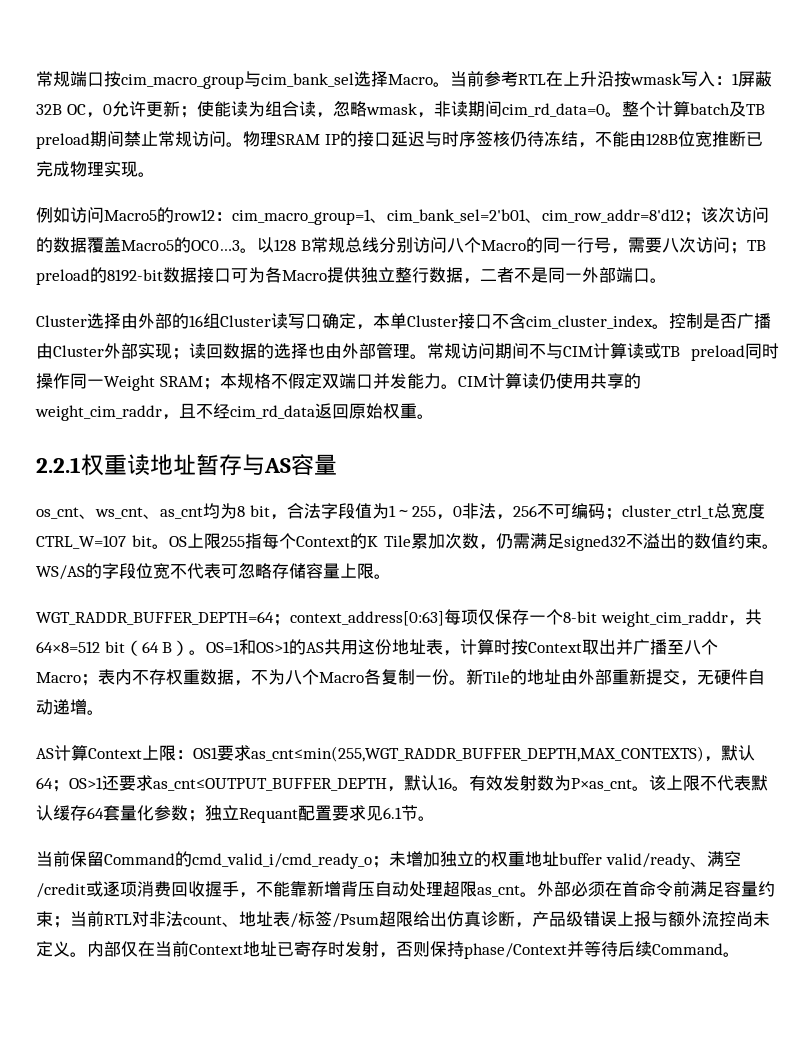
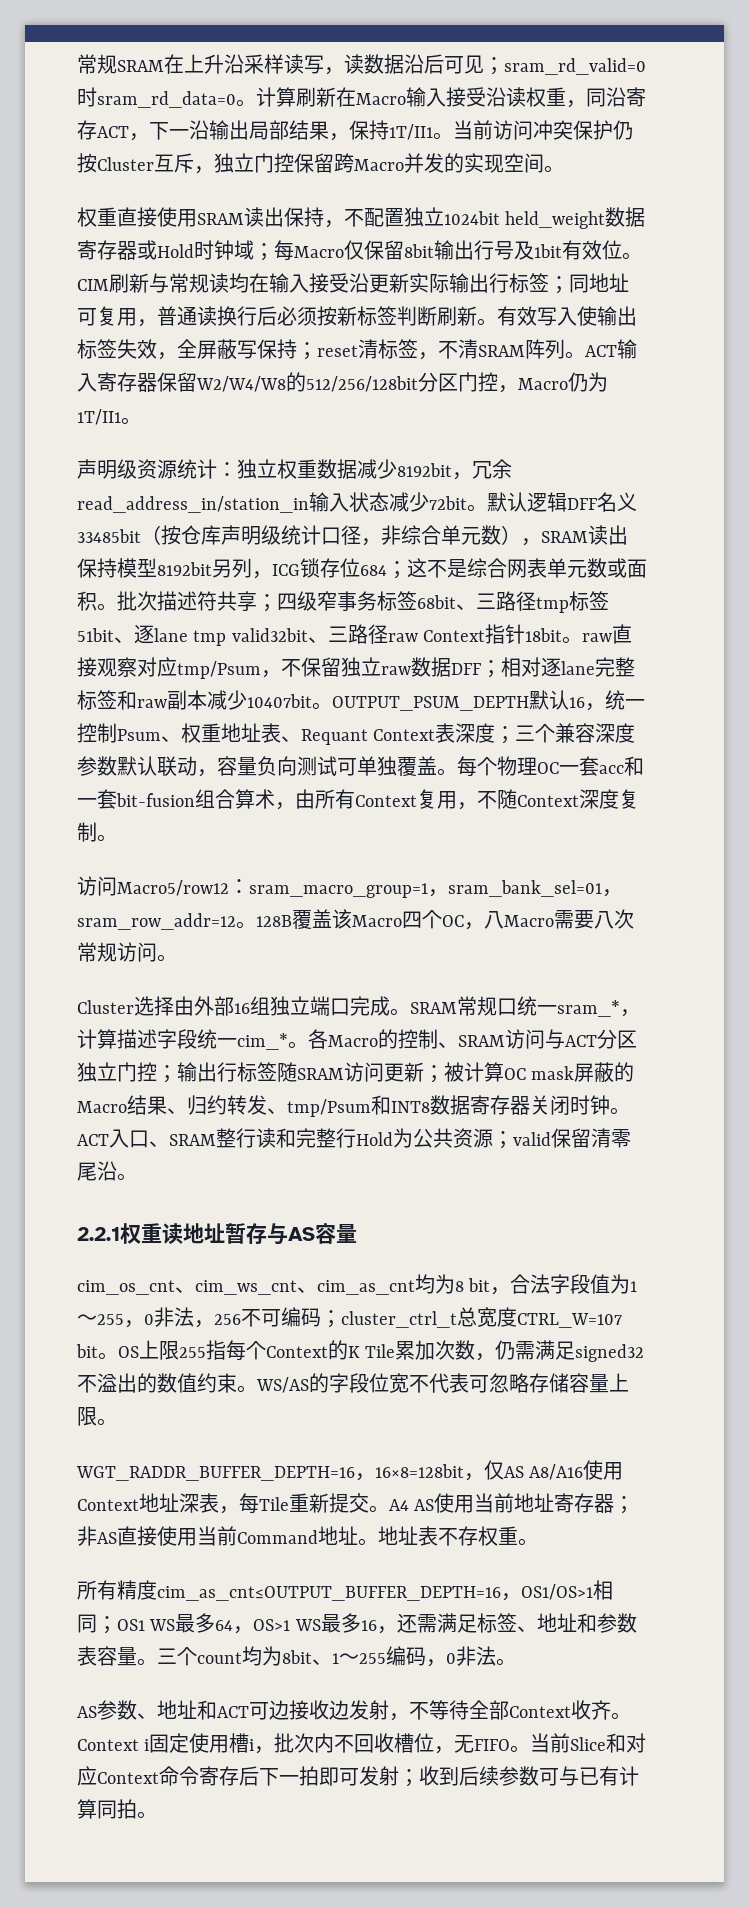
[36,71,772,89] [36,100,765,118] [36,131,763,149] [36,161,155,177] [36,207,769,225] [36,237,766,254] [36,267,667,285] [36,313,771,330] [36,343,779,361] [36,373,641,391] [35,403,417,421] 常规端口按cim_macro_group与cim_bank_sel选择Macro。当前参考RTL在上升沿按wmask写入：1屏蔽32B OC，0允许更新；使能读为组合读，忽略wmask，非读期间cim_rd_data=0。整个计算batch及TB preload期间禁止常规访问。物理SRAM IP的接口延迟与时序签核仍待冻结，不能由128B位宽推断已完成物理实现。 // 例如访问Macro5的row12：cim_macro_group=1、cim_bank_sel=2'b01、cim_row_addr=8'd12；该次访问的数据覆盖Macro5的OC0…3。以128 B常规总线分别访问八个Macro的同一行号，需要八次访问；TB preload的8192-bit数据接口可为各Macro提供独立整行数据，二者不是同一外部端口。 // Cluster选择由外部的16组Cluster读写口确定，本单Cluster接口不含cim_cluster_index。控制是否广播由Cluster外部实现；读回数据的选择也由外部管理。常规访问期间不与CIM计算读或TB preload同时操作同一Weight SRAM；本规格不假定双端口并发能力。CIM计算读仍使用共享的weight_cim_raddr，且不经cim_rd_data返回原始权重 -> [77,54,646,75] [77,87,646,108] [77,120,633,141] [77,153,564,174] [77,207,646,229] [77,240,642,261] [77,273,629,294] [77,306,637,327] [77,339,637,360] [77,372,608,393] [77,409,141,425] [77,459,512,480] [77,492,637,513] [77,525,628,546] [77,558,647,579] [77,591,609,613] [77,624,633,646] [77,657,635,679] [77,690,645,711] [77,723,636,745] [77,756,644,777] [77,789,639,810] [77,822,117,842] [77,876,622,898] [77,909,634,930] [77,942,177,962] [77,996,640,1017] [77,1029,637,1050] [77,1062,635,1083] [77,1095,630,1117] [77,1128,631,1149] [77,1161,117,1181] 常规SRAM在上升沿采样读写，读数据沿后可见；sram_rd_valid=0时sram_rd_data=0。计算刷新在Macro输入接受沿读权重，同沿寄存ACT，下一沿输出局部结果，保持1T/II1。当前访问冲突保护仍按Cluster互斥，独立门控保留跨Macro并发的实现空间。 // 权重直接使用SRAM读出保持，不配置独立1024bit held_weight数据寄存器或Hold时钟域；每Macro仅保留8bit输出行号及1bit有效位。CIM刷新与常规读均在输入接受沿更新实际输出行标签；同地址可复用，普通读换行后必须按新标签判断刷新。有效写入使输出标签失效，全屏蔽写保持；reset清标签，不清SRAM阵列。ACT输入寄存器保留W2/W4/W8的512/256/128bit分区门控，Macro仍为1T/II1。 // 声明级资源统计：独立权重数据减少8192bit，冗余read_address_in/station_in输入状态减少72bit。默认逻辑DFF名义33485bit（按仓库声明级统计口径，非综合单元数），SRAM读出保持模型8192bit另列，ICG锁存位684；这不是综合网表单元数或面积。批次描述符共享；四级窄事务标签68bit、三路径tmp标签51bit、逐lane tmp valid32bit、三路径raw Context指针18bit。raw直接观察对应tmp/Psum，不保留独立raw数据DFF；相对逐lane完整标签和raw副本减少10407bit。OUTPUT_PSUM_DEPTH默认16，统一控制Psum、权重地址表、Requant Context表深度；三个兼容深度参数默认联动，容量负向测试可单独覆盖。每个物理OC一套acc和一套bit-fusion组合算术，由所有Context复用，不随Context深度复制。 // 访问Macro5/row12：sram_macro_group=1，sram_bank_sel=01，sram_row_addr=12。128B覆盖该Macro四个OC，八Macro需要八次常规访问。 // Cluster选择由外部16组独立端口完成。SRAM常规口统一sram_*，计算描述字段统一cim_*。各Macro的控制、SRAM访问与ACT分区独立门控；输出行标签随SRAM访问更新；被计算OC mask屏蔽的Macro结果、归约转发、tmp/Psum和INT8数据寄存器关闭时钟。ACT入口、SRAM整行读和完整行Hold为公共资源；valid保留清零尾沿
[36,507,203,519] os_cnt、ws_cnt、as_cnt -> [77,1280,415,1295] cim_os_cnt、cim_ws_cnt、cim_as_cnt
[36,609,762,627] [36,639,719,656] [36,669,765,686] [36,699,104,715] [36,745,755,762] [36,775,768,792] [36,805,435,823] [36,851,741,869] [36,881,775,898] [36,911,770,928] [36,941,723,959] WGT_RADDR_BUFFER_DEPTH=64；context_address[0:63]每项仅保存一个8-bit weight_cim_raddr，共64×8=512 bit（64 B）。OS=1和OS>1的AS共用这份地址表，计算时按Context取出并广播至八个Macro；表内不存权重数据，不为八个Macro各复制一份。新Tile的地址由外部重新提交，无硬件自动递增。 // AS计算Context上限：OS1要求as_cnt≤min(255,WGT_RADDR_BUFFER_DEPTH,MAX_CONTEXTS)，默认64；OS>1还要求as_cnt≤OUTPUT_BUFFER_DEPTH，默认16。有效发射数为P×as_cnt。该上限不代表默认缓存64套量化参数；独立Requant配置要求见6.1节。 // 当前保留Command的cmd_valid_i/cmd_ready_o；未增加独立的权重地址buffer valid/ready、满空/credit或逐项消费回收握手，不能靠新增背压自动处理超限as_cnt。外部必须在首命令前满足容量约束；当前RTL对非法count、地址表/标签/Psum超限给出仿真诊断，产品级错误上报与额外流控尚未定义。内部仅在当前Context地址已寄存时发射，否则保持phase/Context并等待后续Command -> [76,1460,624,1481] [77,1493,635,1514] [77,1526,538,1546] [77,1580,613,1601] [77,1613,637,1634] [77,1646,516,1667] [77,1700,631,1721] [77,1733,647,1754] [77,1766,639,1787] [77,1799,137,1819] WGT_RADDR_BUFFER_DEPTH=16，16×8=128bit，仅AS A8/A16使用Context地址深表，每Tile重新提交。A4 AS使用当前地址寄存器；非AS直接使用当前Command地址。地址表不存权重。 // 所有精度cim_as_cnt≤OUTPUT_BUFFER_DEPTH=16，OS1/OS>1相同；OS1 WS最多64，OS>1 WS最多16，还需满足标签、地址和参数表容量。三个count均为8bit、1～255编码，0非法。 // AS参数、地址和ACT可边接收边发射，不等待全部Context收齐。Context i固定使用槽i，批次内不回收槽位，无FIFO。当前Slice和对应Context命令寄存后下一拍即可发射；收到后续参数可与已有计算同拍

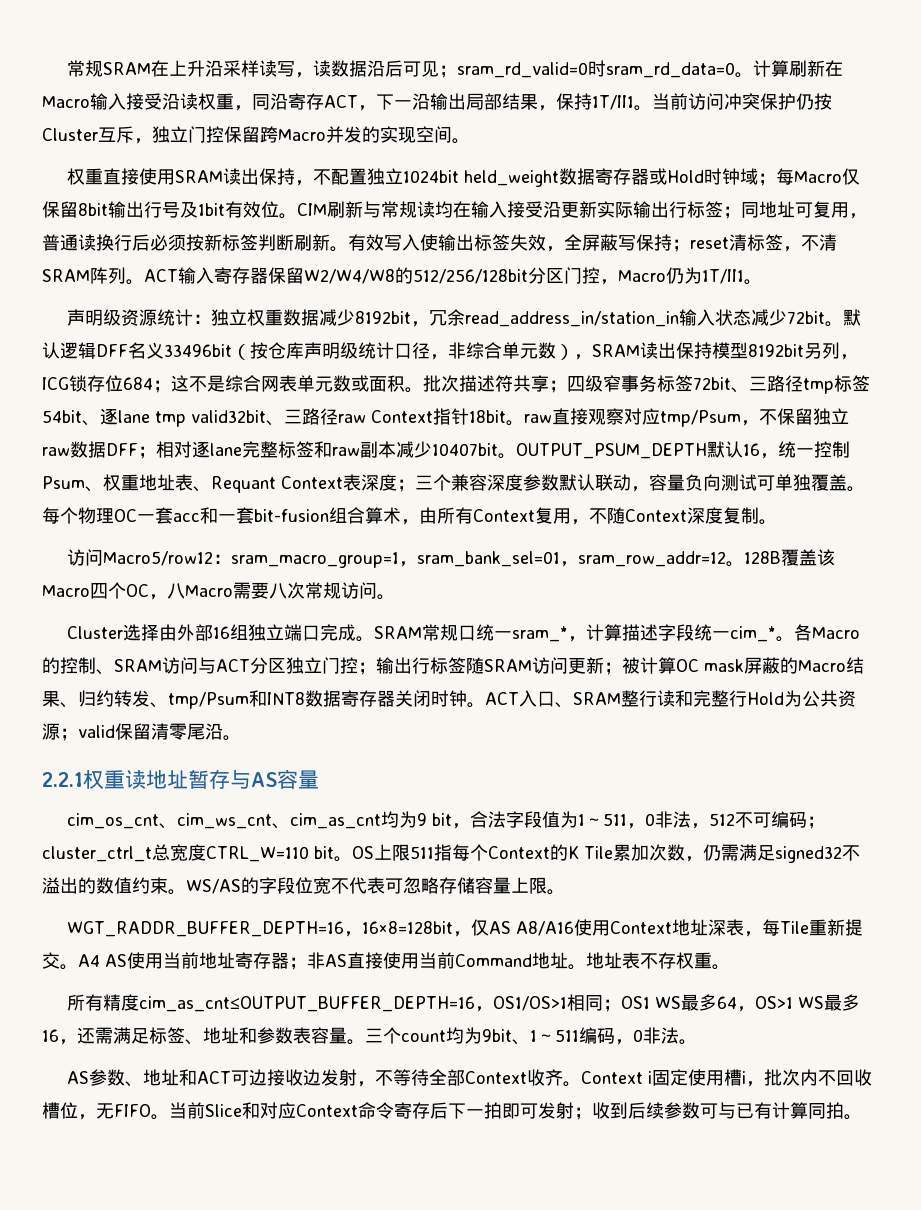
[77,529,141,543] 33485bit -> [164,344,232,357] 33496bit
[417,595,456,609] 68bit -> [693,377,731,390] 72bit
[77,628,114,642] 51bit -> [42,410,82,423] 54bit
[455,1281,464,1292] 8 -> [416,813,427,826] 9
[97,1314,124,1325] 255 -> [602,813,627,826] 511
[214,1314,241,1325] 256 -> [708,813,735,826] 512
[517,1313,622,1328] CTRL_W=107 -> [206,846,309,862] CTRL_W=110
[179,1347,206,1358] 255 -> [410,846,434,859] 511
[282,1650,312,1664] 8bit -> [482,1029,512,1042] 9bit
[359,1653,386,1664] 255 -> [555,1029,579,1042] 511

